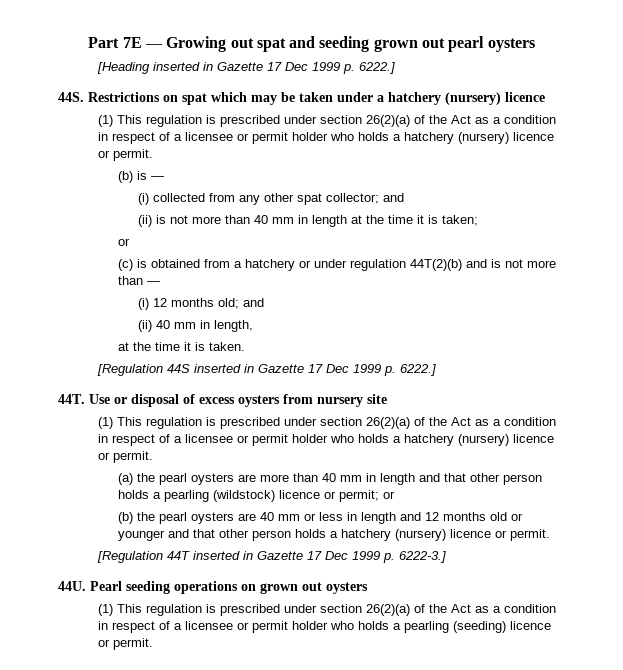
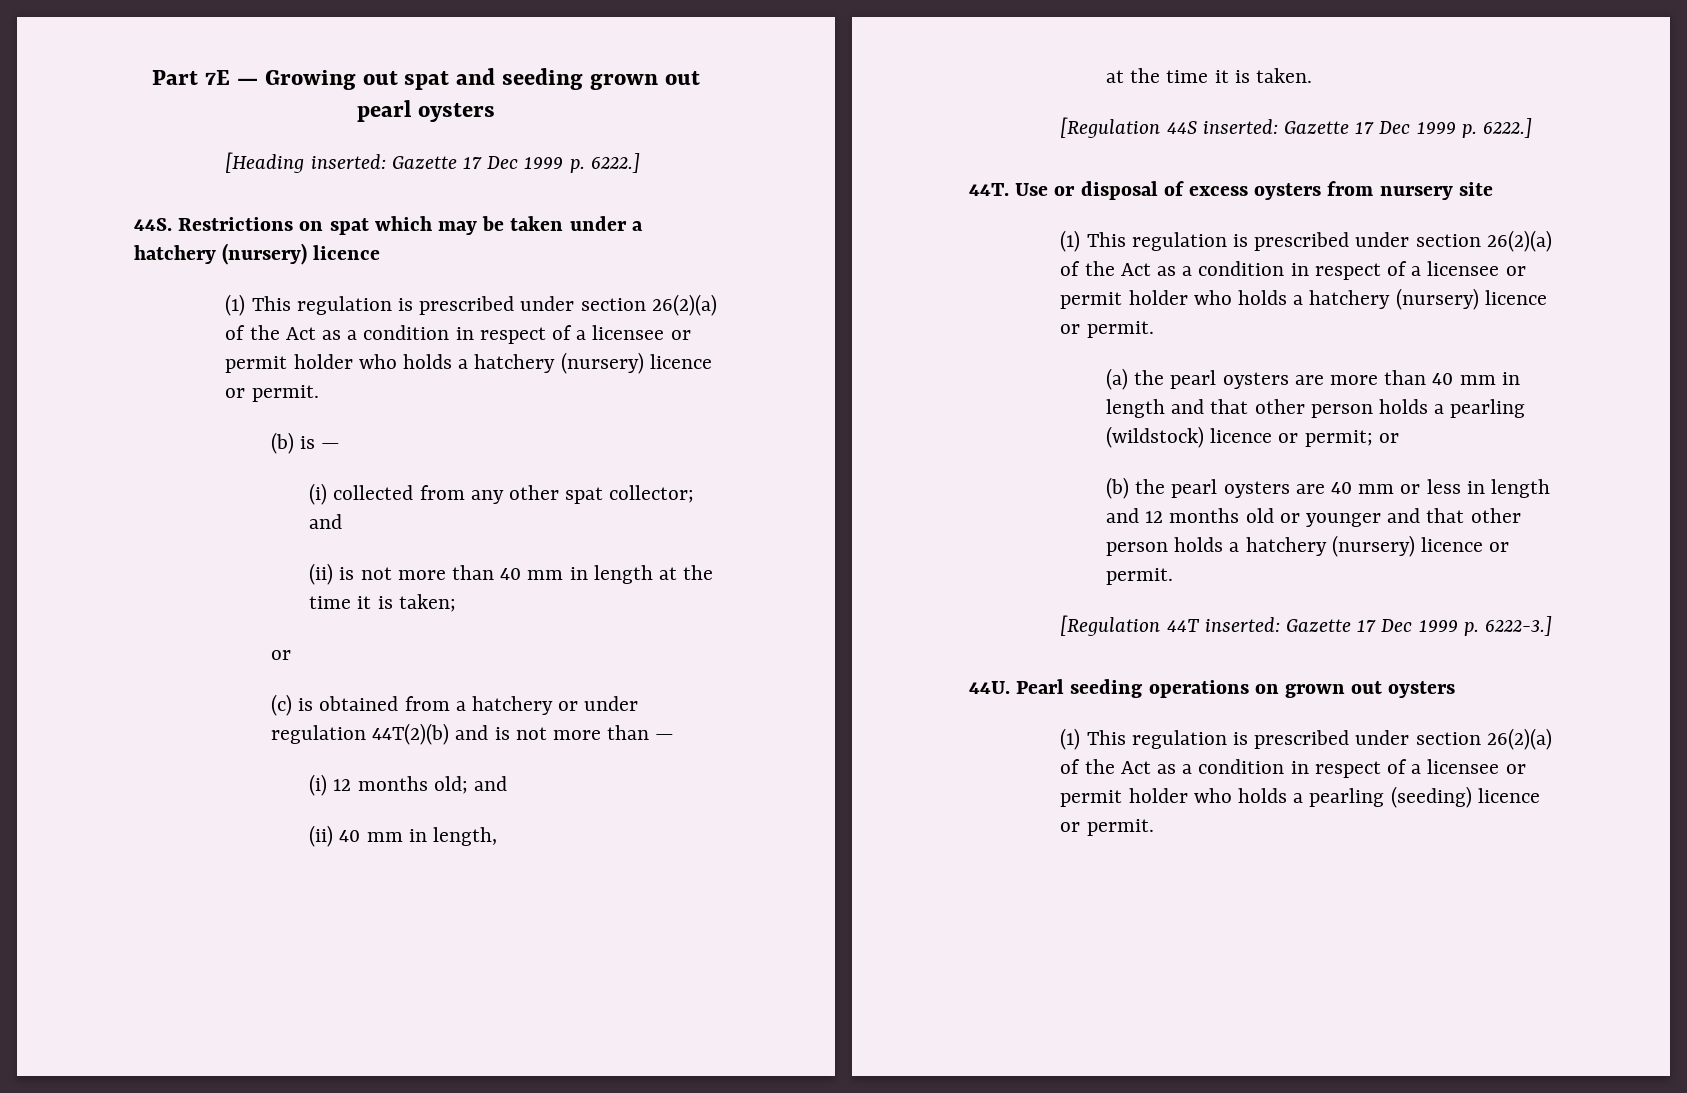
[153,62,214,71] inserted in -> [310,154,386,169] inserted:
[194,364,255,373] inserted in -> [1202,119,1278,134] inserted:
[193,551,254,560] inserted in -> [1204,617,1280,632] inserted:

